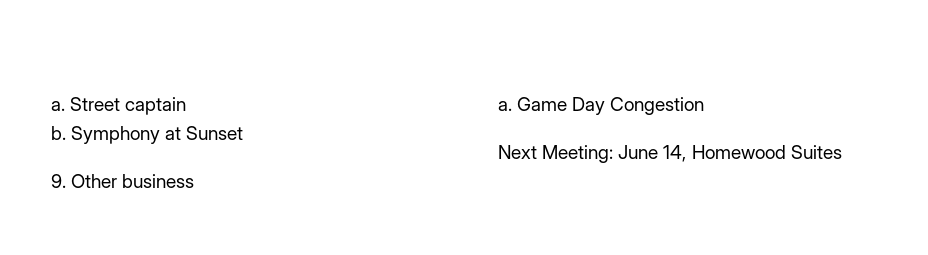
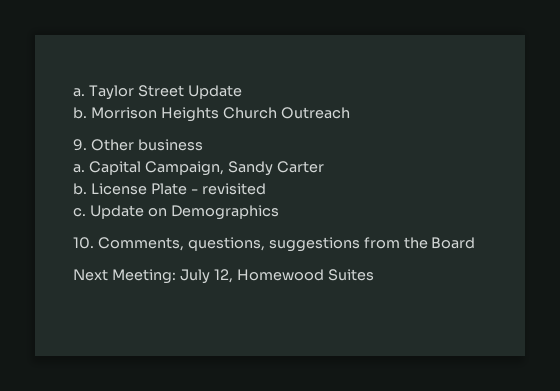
[51,97,187,115] [51,126,244,144] [51,174,195,188] [498,97,705,115] a. Street captain // b. Symphony at Sunset // 9. Other business // a. Game Day Congestion -> [73,85,242,100] [73,107,350,122] [73,139,203,151] [73,161,324,176] [73,183,266,195] [73,205,279,220] [73,237,476,252] a. Taylor Street Update // b. Morrison Heights Church Outreach // 9. Other business // a. Capital Campaign, Sandy Carter // b. License Plate - revisited // c. Update on Demographics // 10. Comments, questions, suggestions from the Board
[618,145,687,162] June 14, -> [179,269,233,284] July 12,

